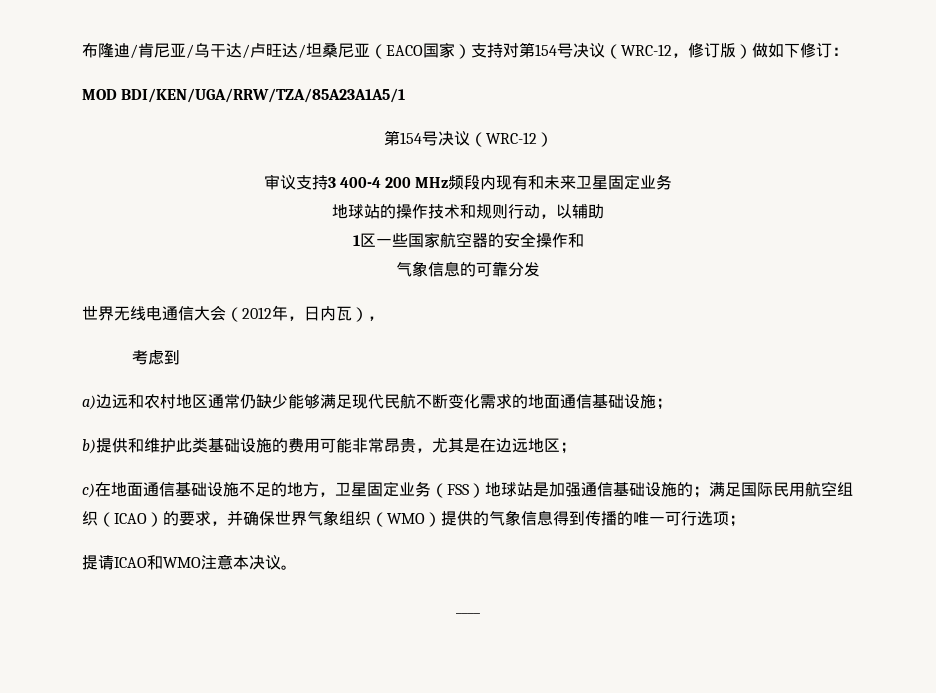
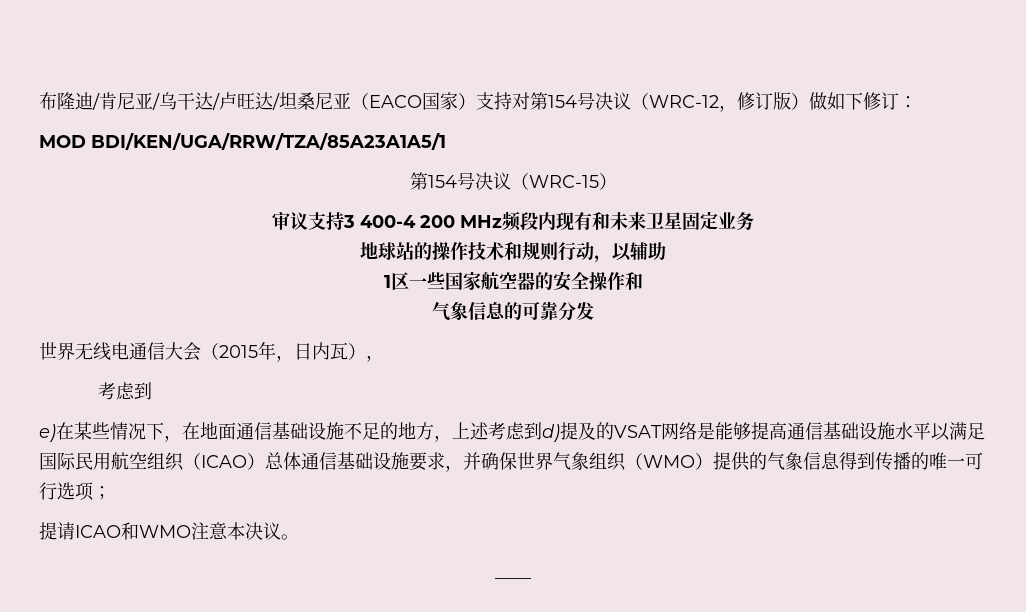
[485,132,537,144] WRC-12 -> [528,175,599,188] WRC-15
[242,307,272,319] 2012 -> [219,345,258,358] 2015
[82,393,672,410] [82,437,576,454] [82,483,95,498] a)边远和农村地区通常仍缺少能够满足现代民航不断变化需求的地面通信基础设施； // b)提供和维护此类基础设施的费用可能非常昂贵，尤其是在边远地区； // c) -> [39,422,182,442] e)在某些情况下，
[335,481,709,498] 卫星固定业务（FSS）地球站是加强通信基础设施的； -> [452,422,950,442] 上述考虑到d)提及的VSAT网络是能够提高通信基础设施水平以
[163,511,179,526] 的 -> [265,452,409,470] 总体通信基础设施

